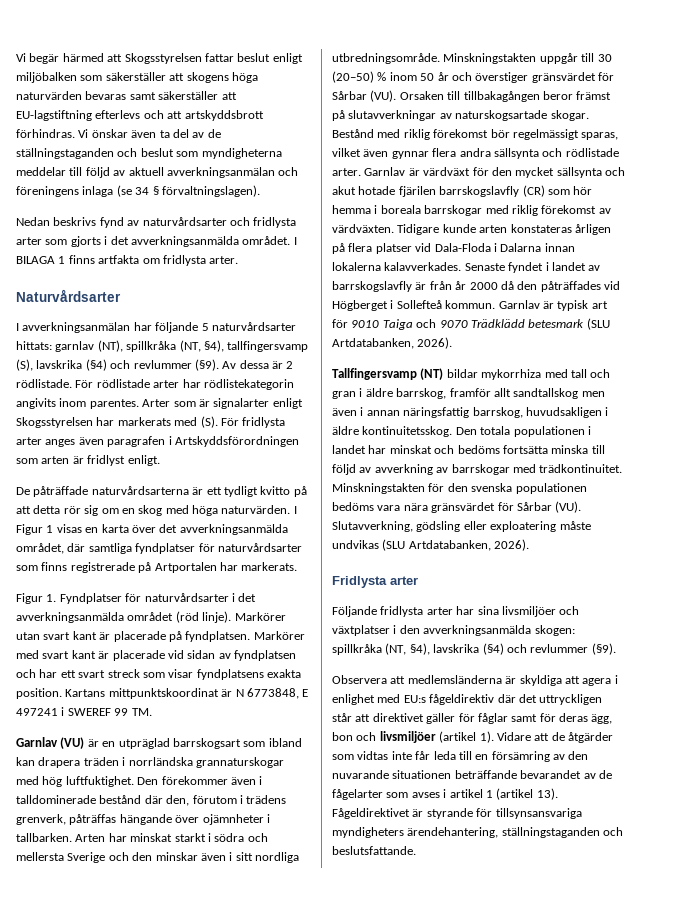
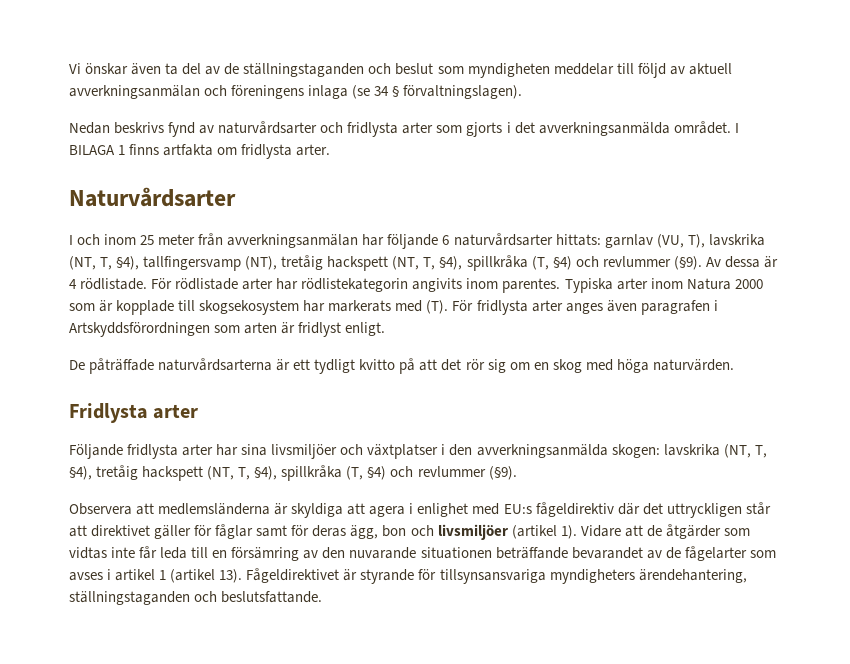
[16,53,303,64] [16,72,258,83] [16,91,237,100] [16,110,264,121] [16,129,89,138] Vi begär härmed att Skogsstyrelsen fattar beslut enligt miljöbalken som säkerställer att skogens höga naturvärden bevaras samt säkerställer att EU-lagstiftning efterlevs och att artskyddsbrott förhindras. Vi -> [69,63,81,74] Vi
[201,148,282,159] myndigheterna -> [467,63,550,78] myndigheten
(19, 327) none -> [77,233,224,246] och inom 25 meter från
[201,323,209,331] 5 -> [442,235,450,245] 6
[97,340,309,352] [16,359,107,371] (NT), spillkråka (NT, §4), tallfingersvamp (S), lavskrika (§4) -> [656,234,765,248] [69,255,572,271] (VU, T), lavskrika (NT, T, §4), tallfingersvamp (NT), tretåig hackspett (NT, T, §4), spillkråka (T, §4)
[286,361,294,369] 2 -> [69,279,77,289] 4
[142,398,303,409] [16,417,93,428] Arter som är signalarter enligt Skogsstyrelsen -> [564,278,763,293] [69,300,300,315] Typiska arter inom Natura 2000 som är kopplade till skogsekosystem
[200,416,218,428] (S). -> [426,300,449,314] (T).
[33,505,61,514] detta -> [441,359,462,371] det
[293,506,297,514] [16,524,288,535] [16,543,302,554] [16,562,298,573] [16,593,257,604] [16,611,286,623] [16,631,305,642] [16,650,296,661] [16,669,301,680] [16,688,309,699] [16,707,152,716] [16,737,302,749] [16,757,284,768] [16,776,263,787] [16,795,287,806] [16,814,270,825] [16,833,268,842] [16,852,299,863] [332,53,612,64] [332,71,614,83] [332,90,612,102] [332,110,589,121] [332,129,619,140] [332,148,619,159] [332,167,625,178] [332,185,593,197] [332,205,611,216] [332,224,611,235] [332,243,575,254] [332,262,601,273] [332,281,620,292] [332,300,608,311] [332,318,610,330] [332,337,453,349] [332,368,611,380] [332,388,605,399] [332,407,609,418] [332,426,591,437] [332,445,605,454] [332,464,623,475] [332,483,587,494] [332,501,582,513] [332,521,591,532] [332,539,530,551] I Figur 1 visas en karta över det avverkningsanmälda området, där samtliga fyndplatser för naturvårdsarter som finns registrerade på Artportalen har markerats. // Figur 1. Fyndplatser för naturvårdsarter i det avverkningsanmälda området (röd linje). Markörer utan svart kant är placerade på fyndplatsen. Markörer med svart kant är placerade vid sidan av fyndplatsen och har ett svart streck som visar fyndplatsens exakta position. Kartans mittpunktskoordinat är N 6773848, E 497241 i SWEREF 99 TM. // Garnlav (VU) är en utpräglad barrskogsart som ibland kan drapera träden i norrländska grannaturskogar med hög luftfuktighet. Den förekommer även i talldominerade bestånd där den, förutom i trädens grenverk, påträffas hängande över ojämnheter i tallbarken. Arten har minskat starkt i södra och mellersta Sverige och den minskar även i sitt nordliga utbredningsområde. Minskningstakten uppgår till 30 (20–50) % inom 50 år och överstiger gränsvärdet för Sårbar (VU). Orsaken till tillbakagången beror främst på slutavverkningar av naturskogsartade skogar. Bestånd med riklig förekomst bör regelmässigt sparas, vilket även gynnar flera andra sällsynta och rödlistade arter. Garnlav är värdväxt för den mycket sällsynta och akut hotade fjärilen barrskogslavfly (CR) som hör hemma i boreala barrskogar med riklig förekomst av värdväxten. Tidigare kunde arten konstateras årligen på flera platser vid Dala-Floda i Dalarna innan lokalerna kalavverkades. Senaste fyndet i landet av barrskogslavfly är från år 2000 då den påträffades vid Högberget i Sollefteå kommun. Garnlav är typisk art för 9010 Taiga och 9070 Trädklädd betesmark (SLU Artdatabanken, 2026). // Tallfingersvamp (NT) bildar mykorrhiza med tall och gran i äldre barrskog, framför allt sandtallskog men även i annan näringsfattig barrskog, huvudsakligen i äldre kontinuitetsskog. Den totala populationen i landet har minskat och bedöms fortsätta minska till följd av avverkning av barrskogar med trädkontinuitet. Minskningstakten för den svenska populationen bedöms vara nära gränsvärdet för Sårbar (VU). Slutavverkning, gödsling eller exploatering måste undvikas (SLU Artdatabanken, 2026). -> (734, 365) none
[332,643,504,655] spillkråka (NT, §4), lavskrika (§4) -> [663,444,767,458] [69,465,387,481] lavskrika (NT, T, §4), tretåig hackspett (NT, T, §4), spillkråka (T, §4)

